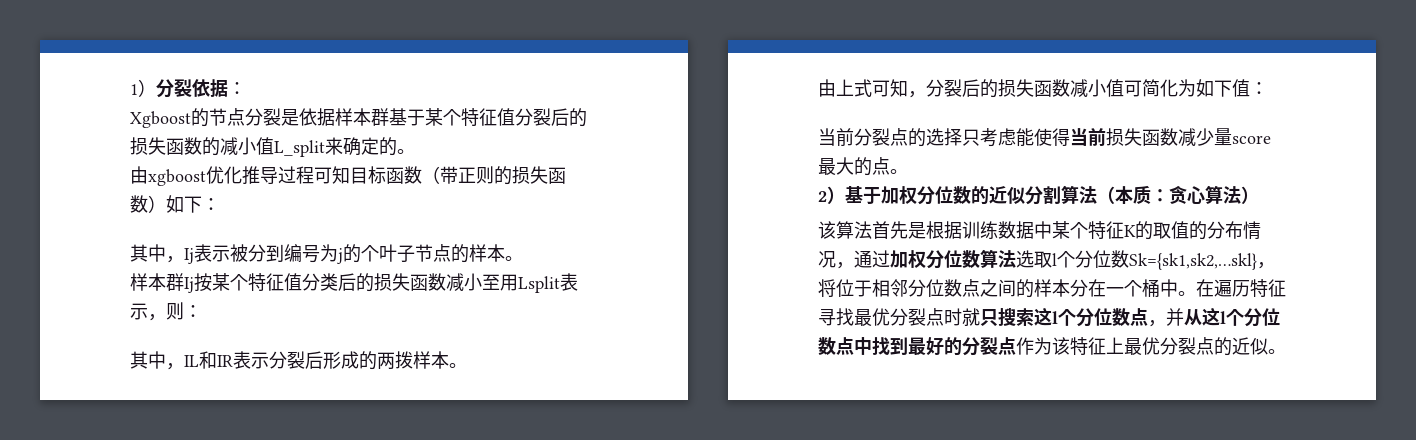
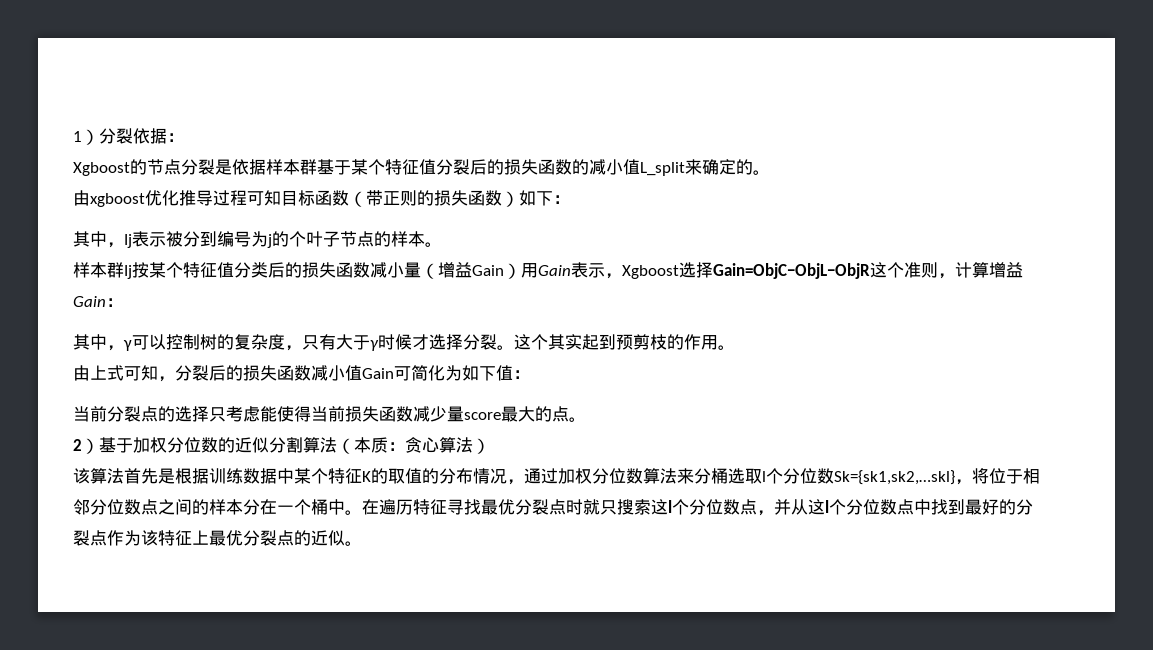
[482,273,578,293] [130,302,202,321] [130,351,449,370] 至用Lsplit表示，则： // 其中，IL和IR表示分裂后形成的两拨样本 -> [404,262,1023,279] [73,296,123,307] [73,334,718,351] 量（增益Gain）用Gain表示，Xgboost选择Gain=ObjC−ObjL−ObjR这个准则，计算增益Gain： // 其中，γ可以控制树的复杂度，只有大于γ时候才选择分裂。这个其实起到预剪枝的作用
(1124, 88) none -> [362,368,394,379] Gain
(1016, 259) none -> [677,468,728,484] 来分桶

